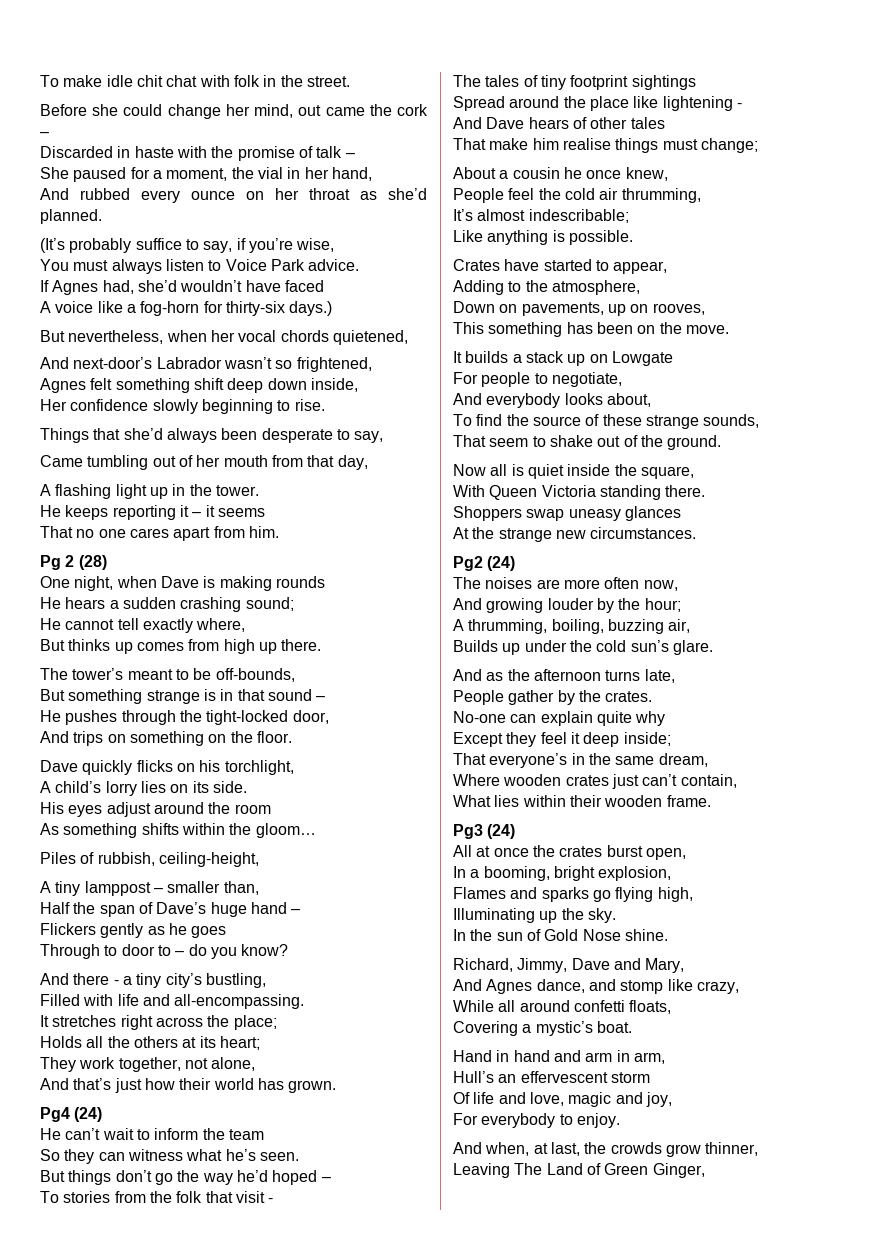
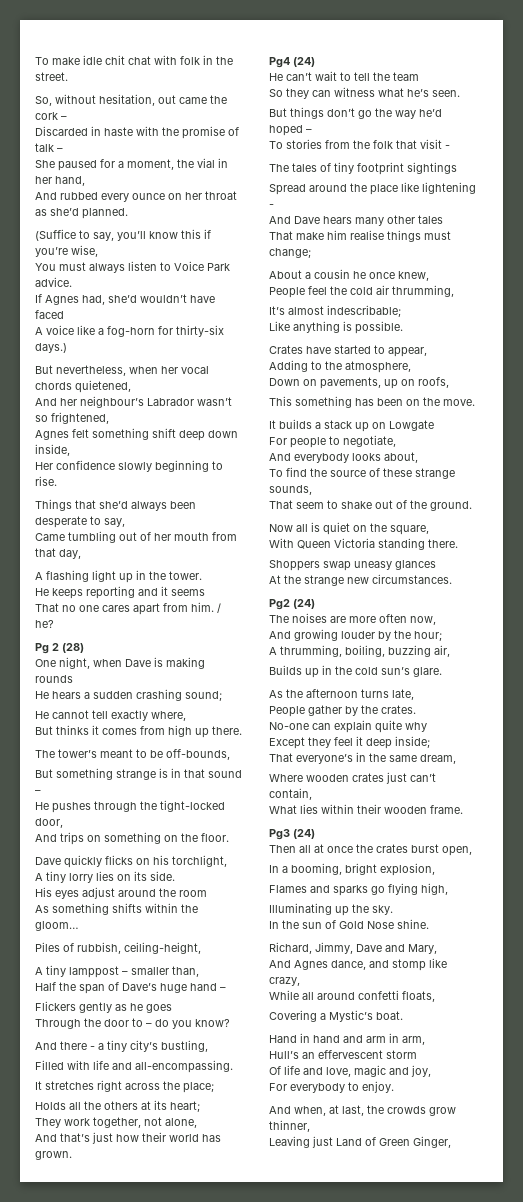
[40,104,294,119] Before she could change her mind, -> [35,94,155,106] So, without hesitation,
[40,238,233,253] (It’s probably suffice to say, -> [35,229,201,241] (Suffice to say, you’ll know this
[73,357,153,369] next-door’s -> [60,396,144,408] her neighbour’s
[179,505,202,517] it – -> [138,588,158,596] and
(279, 532) none -> [217,603,221,613] [35,620,54,628] / he?
[114,642,133,654] up -> [92,725,99,735] it
[55,781,102,793] child’s -> [46,871,66,883] tiny
[104,945,118,956] to -> [84,1018,101,1027] the
[154,1128,199,1140] inform -> [354,72,370,81] tell
[572,117,587,129] of -> [355,217,384,226] many
[652,303,705,315] rooves, -> [418,377,449,388] roofs,
[567,464,611,476] inside -> [353,525,367,532] on
[524,640,567,652] under -> [322,665,332,675] in
[453,669,504,681] And as -> [269,690,283,698] As
[453,845,472,857] All -> [269,845,311,853] Then all
[535,1021,593,1036] mystic’s -> [329,1010,373,1022] Mystic’s
[514,1163,543,1175] The -> [312,1136,333,1148] just

